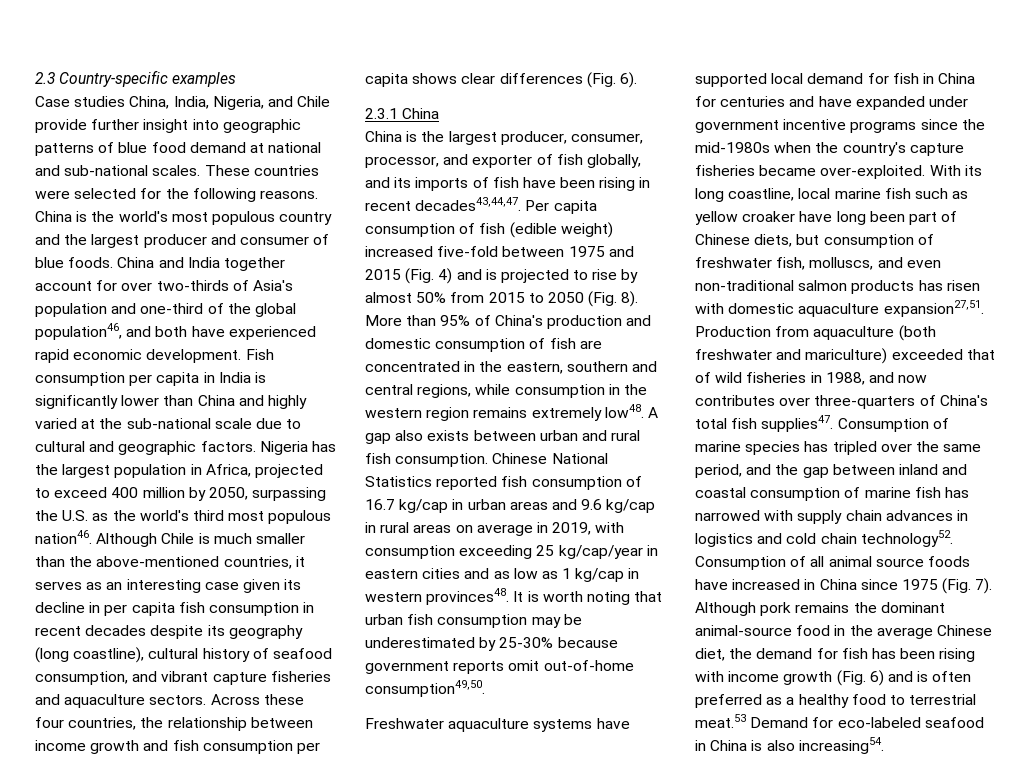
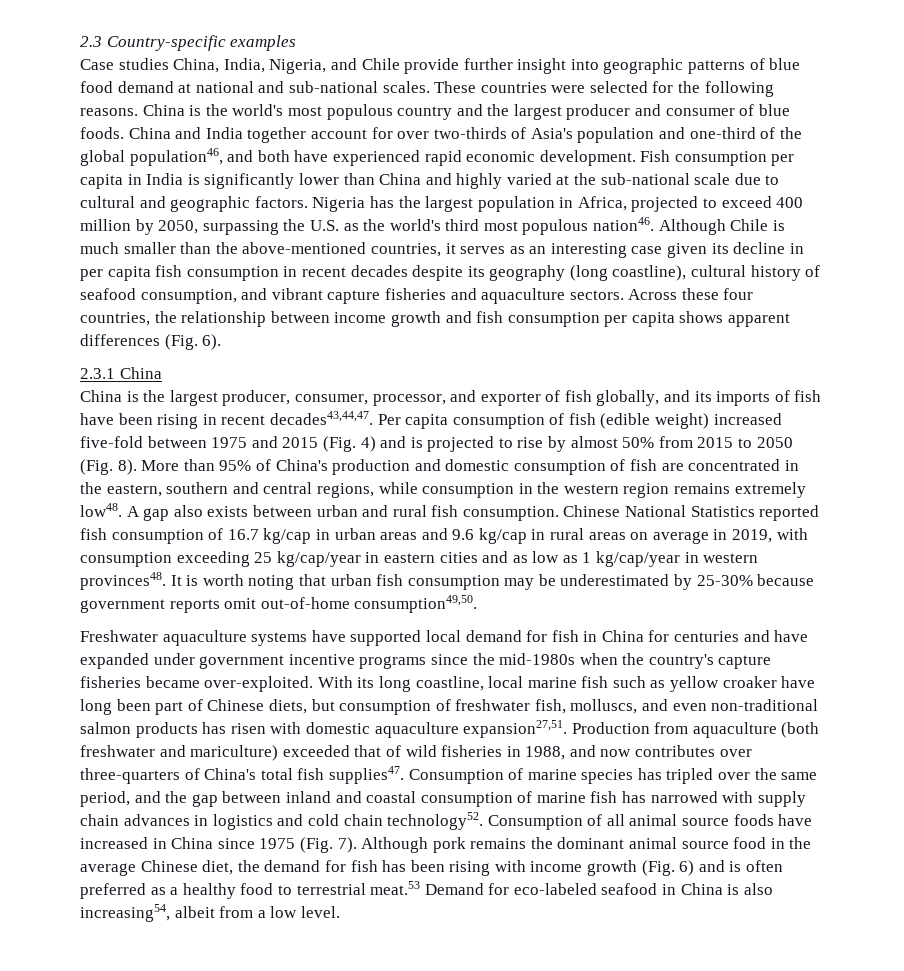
[461,73,496,84] clear -> [728,313,791,327] apparent
[575,568,625,582] kg/cap -> [596,551,681,567] kg/cap/year
[695,625,792,636] animal-source -> [629,837,729,849] animal source
[798,737,884,754] increasing54. -> [80,904,340,922] increasing54, albeit from a low level.

